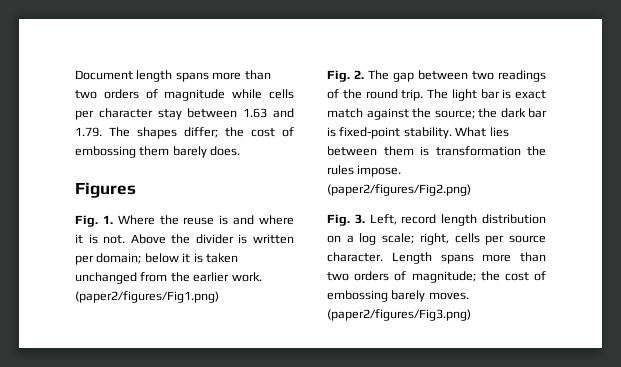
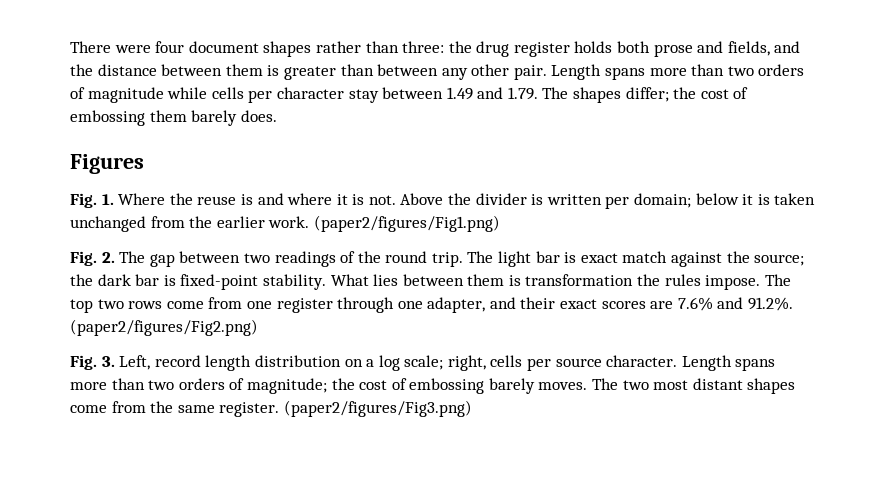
[75,70,173,82] Document length -> [70,41,801,57] [70,64,602,80] There were four document shapes rather than three: the drug register holds both prose and fields, and the distance between them is greater than between any other pair. Length
[243,108,268,118] 1.63 -> [446,87,473,100] 1.49
(402, 171) none -> [764,274,791,286] [70,297,794,313] The top two rows come from one register through one adapter, and their exact scores are 7.6% and 91.2%.
(469, 296) none -> [592,378,796,394] [70,401,280,417] The two most distant shapes come from the same register.

